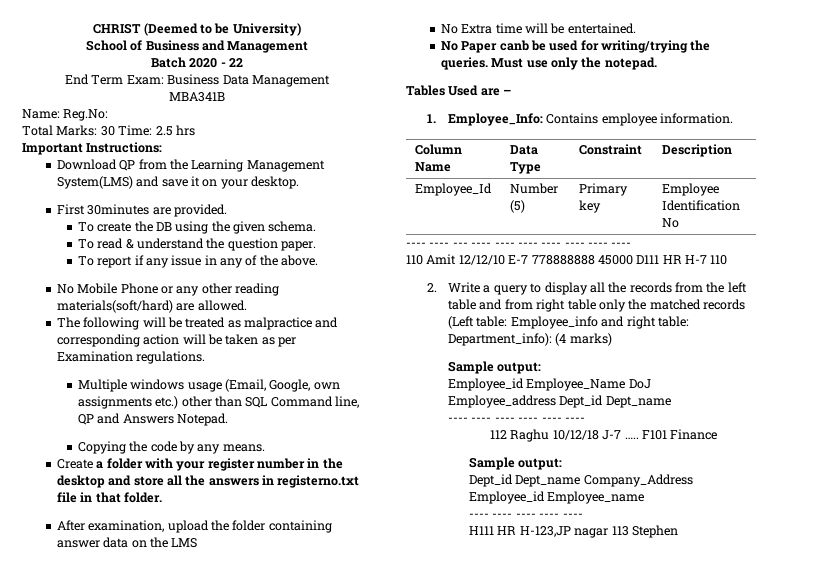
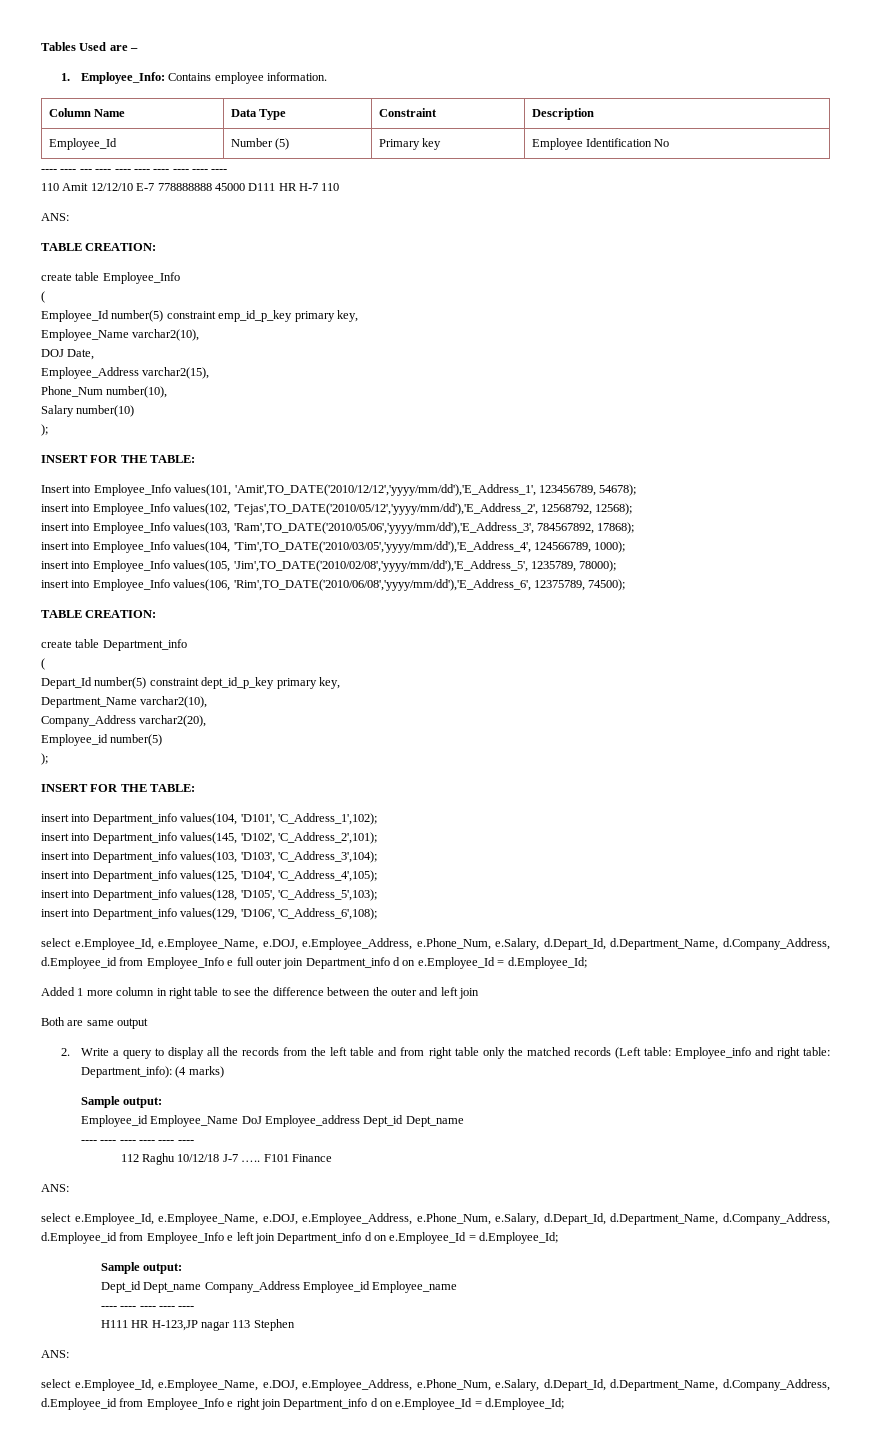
[93,23,301,36] [85,40,309,53] [150,57,244,68] [65,74,330,87] [169,92,225,102] [22,109,109,121] [22,125,195,136] [22,142,163,155] [56,159,325,172] [56,176,300,189] [56,204,227,217] [77,221,317,234] [77,238,317,251] [77,255,319,268] [56,283,280,296] [56,300,247,313] [56,317,339,330] [56,334,297,347] [56,351,206,364] [77,379,340,392] [77,396,360,409] [77,413,228,426] [77,441,265,454] [56,458,343,471] [56,475,360,488] [56,492,162,503] [56,520,332,533] [56,537,198,548] [440,23,636,34] [440,40,711,53] [440,57,657,70] CHRIST (Deemed to be University) // School of Business and Management // Batch 2020 - 22 // End Term Exam: Business Data Management // MBA341B // Name: Reg.No: // Total Marks: 30 Time: 2.5 hrs // Important Instructions: // Download QP from the Learning Management System(LMS) and save it on your desktop. // First 30minutes are provided. // To create the DB using the given schema. // To read & understand the question paper. // To report if any issue in any of the above. // No Mobile Phone or any other reading materials(soft/hard) are allowed. // The following will be treated as malpractice and corresponding action will be taken as per Examination regulations. // Multiple windows usage (Email, Google, own assignments etc.) other than SQL Command line, QP and Answers Notepad. // Copying the code by any means. // Create a folder with your register number in the desktop and store all the answers in registerno.txt file in that folder. // After examination, upload the folder containing answer data on the LMS // No Extra time will be entertained. // No Paper canb be used for writing/trying the queries. Must use only the notepad. // -> (41, 46) none
(728, 260) none -> [41,213,69,221] [41,243,157,251] [41,272,180,284] [41,291,45,303] [41,310,358,322] [41,329,200,341] [41,349,95,360] [41,367,210,379] [41,386,168,398] [41,405,135,417] [41,424,48,436] [41,455,196,463] [41,484,637,496] [41,503,633,515] [41,522,635,534] [41,541,626,553] [41,560,617,572] [41,579,626,591] [41,610,157,618] [41,639,187,651] [41,658,45,670] [41,677,340,689] [41,696,208,708] [41,715,207,727] [41,734,163,746] [41,753,48,765] [41,784,196,792] [41,813,377,825] [41,832,377,844] [41,851,377,863] [41,870,377,882] [41,889,377,901] [41,908,377,920] [41,938,830,950] [41,957,587,969] [41,987,479,999] [41,1017,149,1029] // ANS: // TABLE CREATION: // create table Employee_Info // ( // Employee_Id number(5) constraint emp_id_p_key primary key, // Employee_Name varchar2(10), // DOJ Date, // Employee_Address varchar2(15), // Phone_Num number(10), // Salary number(10) // ); // INSERT FOR THE TABLE: // Insert into Employee_Info values(101, 'Amit',TO_DATE('2010/12/12','yyyy/mm/dd'),'E_Address_1', 123456789, 54678); // insert into Employee_Info values(102, 'Tejas',TO_DATE('2010/05/12','yyyy/mm/dd'),'E_Address_2', 12568792, 12568); // insert into Employee_Info values(103, 'Ram',TO_DATE('2010/05/06','yyyy/mm/dd'),'E_Address_3', 784567892, 17868); // insert into Employee_Info values(104, 'Tim',TO_DATE('2010/03/05','yyyy/mm/dd'),'E_Address_4', 124566789, 1000); // insert into Employee_Info values(105, 'Jim',TO_DATE('2010/02/08','yyyy/mm/dd'),'E_Address_5', 1235789, 78000); // insert into Employee_Info values(106, 'Rim',TO_DATE('2010/06/08','yyyy/mm/dd'),'E_Address_6', 12375789, 74500); // TABLE CREATION: // create table Department_info // ( // Depart_Id number(5) constraint dept_id_p_key primary key, // Department_Name varchar2(10), // Company_Address varchar2(20), // Employee_id number(5) // ); // INSERT FOR THE TABLE: // insert into Department_info values(104, 'D101', 'C_Address_1',102); // insert into Department_info values(145, 'D102', 'C_Address_2',101); // insert into Department_info values(103, 'D103', 'C_Address_3',104); // insert into Department_info values(125, 'D104', 'C_Address_4',105); // insert into Department_info values(128, 'D105', 'C_Address_5',103); // insert into Department_info values(129, 'D106', 'C_Address_6',108); // select e.Employee_Id, e.Employee_Name, e.DOJ, e.Employee_Address, e.Phone_Num, e.Salary, d.Depart_Id, d.Department_Name, d.Company_Address, d.Employee_id from Employee_Info e full outer join Department_info d on e.Employee_Id = d.Employee_Id; // Added 1 more column in right table to see the difference between the outer and left join // Both are same output
(718, 434) none -> [41,1184,69,1192] [41,1213,830,1225] [41,1232,559,1244] // ANS: // select e.Employee_Id, e.Employee_Name, e.DOJ, e.Employee_Address, e.Phone_Num, e.Salary, d.Depart_Id, d.Department_Name, d.Company_Address, d.Employee_id from Employee_Info e left join Department_info d on e.Employee_Id = d.Employee_Id;
(678, 531) none -> [41,1350,69,1358] [41,1379,830,1391] [41,1398,565,1410] // ANS: // select e.Employee_Id, e.Employee_Name, e.DOJ, e.Employee_Address, e.Phone_Num, e.Salary, d.Depart_Id, d.Department_Name, d.Company_Address, d.Employee_id from Employee_Info e right join Department_info d on e.Employee_Id = d.Employee_Id;

